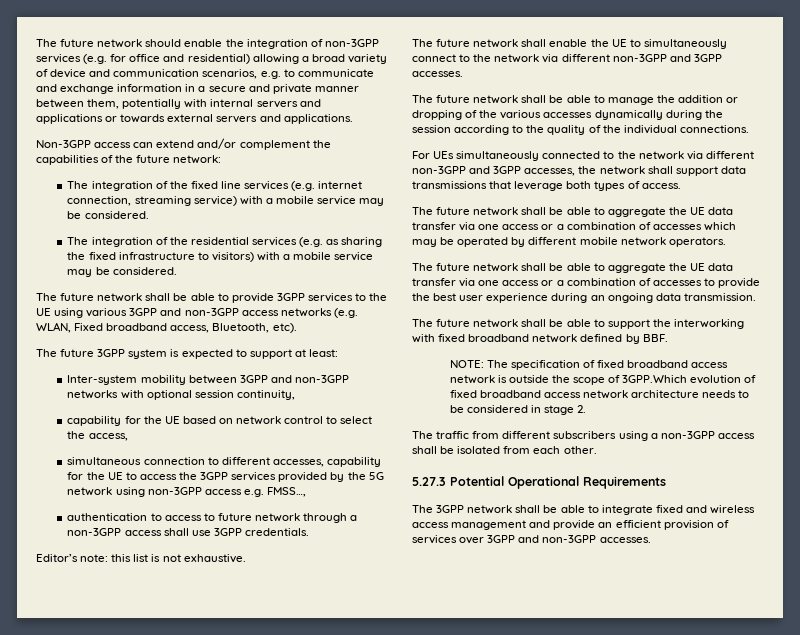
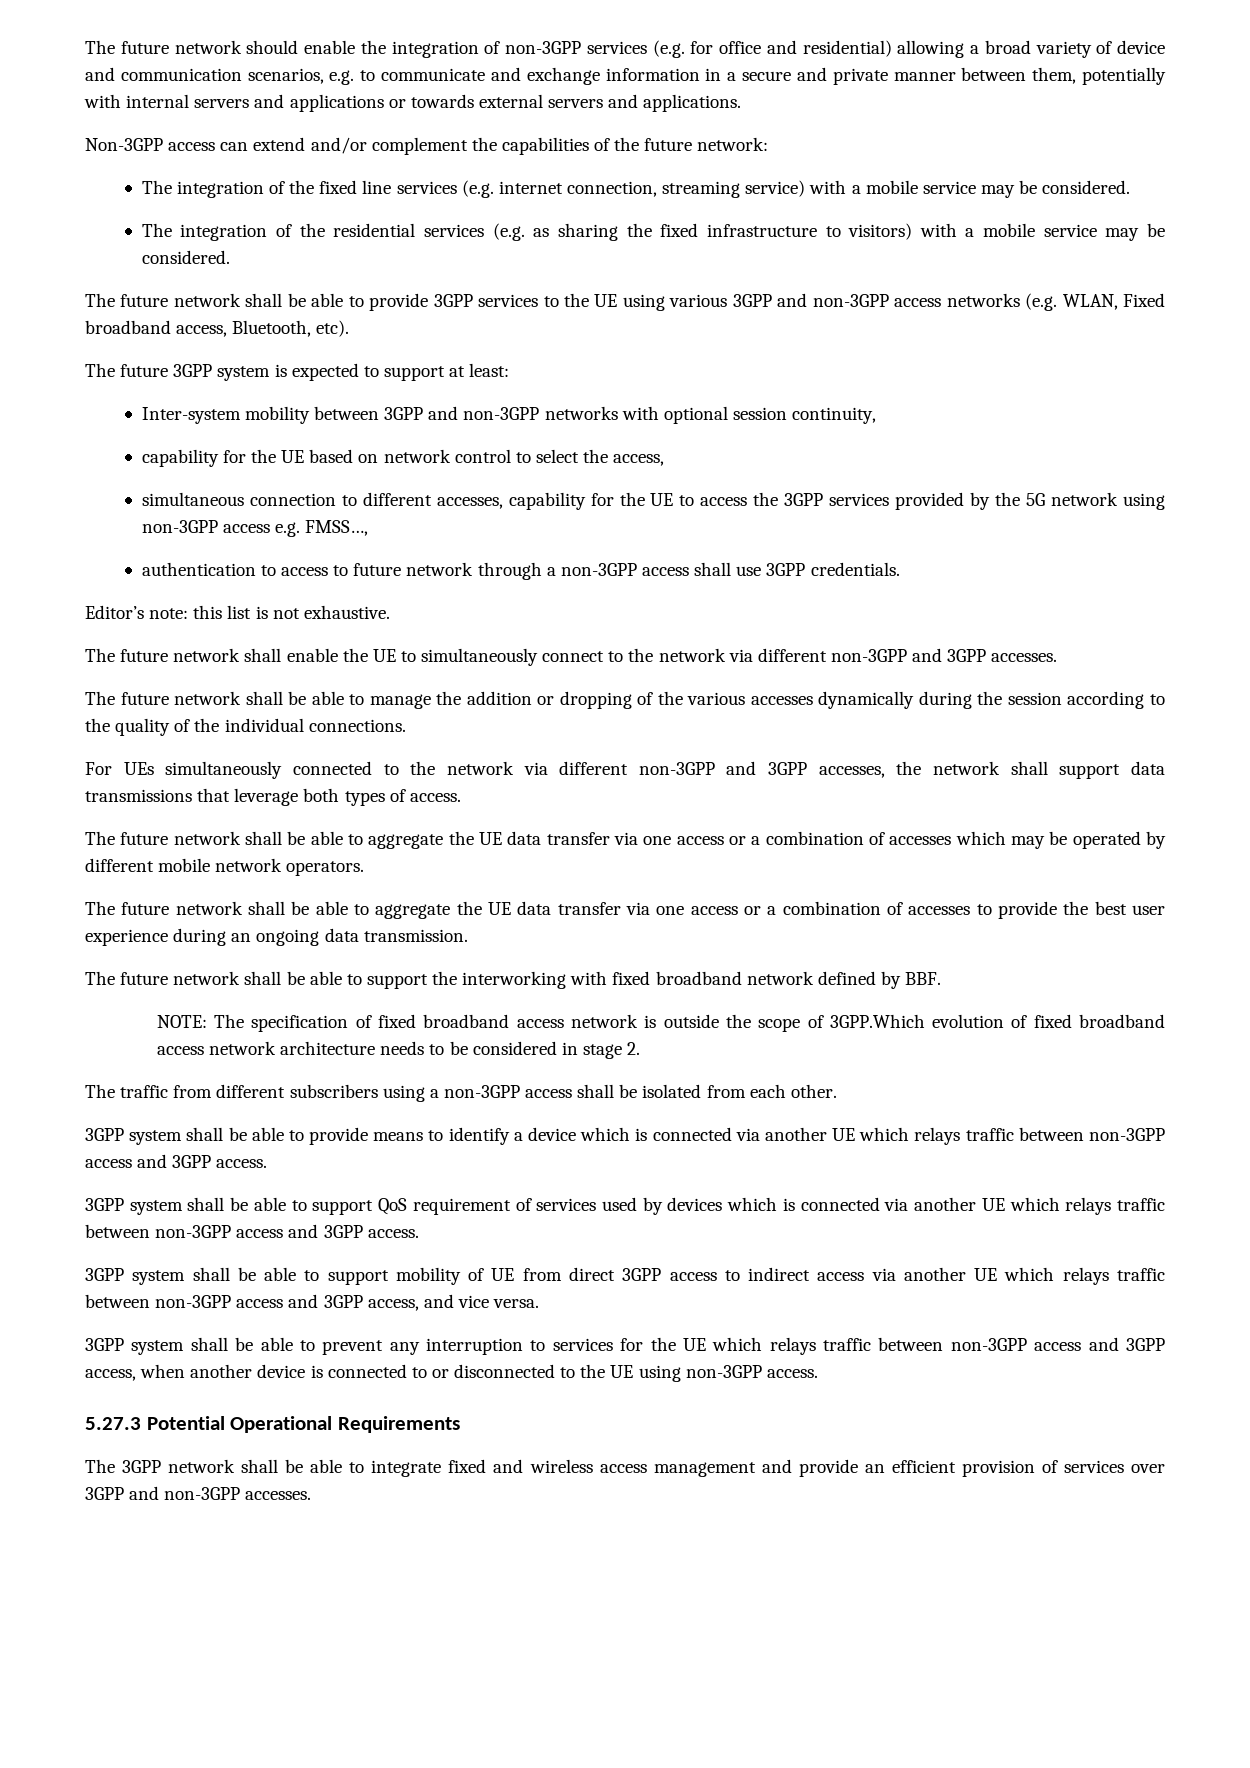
(597, 450) none -> [85,1127,1166,1145] [85,1154,268,1168] [85,1197,1166,1215] [85,1224,419,1238] [85,1267,1165,1285] [85,1294,540,1311] [85,1337,1166,1355] [85,1364,818,1382] // 3GPP system shall be able to provide means to identify a device which is connected via another UE which relays traffic between non-3GPP access and 3GPP access. // 3GPP system shall be able to support QoS requirement of services used by devices which is connected via another UE which relays traffic between non-3GPP access and 3GPP access. // 3GPP system shall be able to support mobility of UE from direct 3GPP access to indirect access via another UE which relays traffic between non-3GPP access and 3GPP access, and vice versa. // 3GPP system shall be able to prevent any interruption to services for the UE which relays traffic between non-3GPP access and 3GPP access, when another device is connected to or disconnected to the UE using non-3GPP access.

